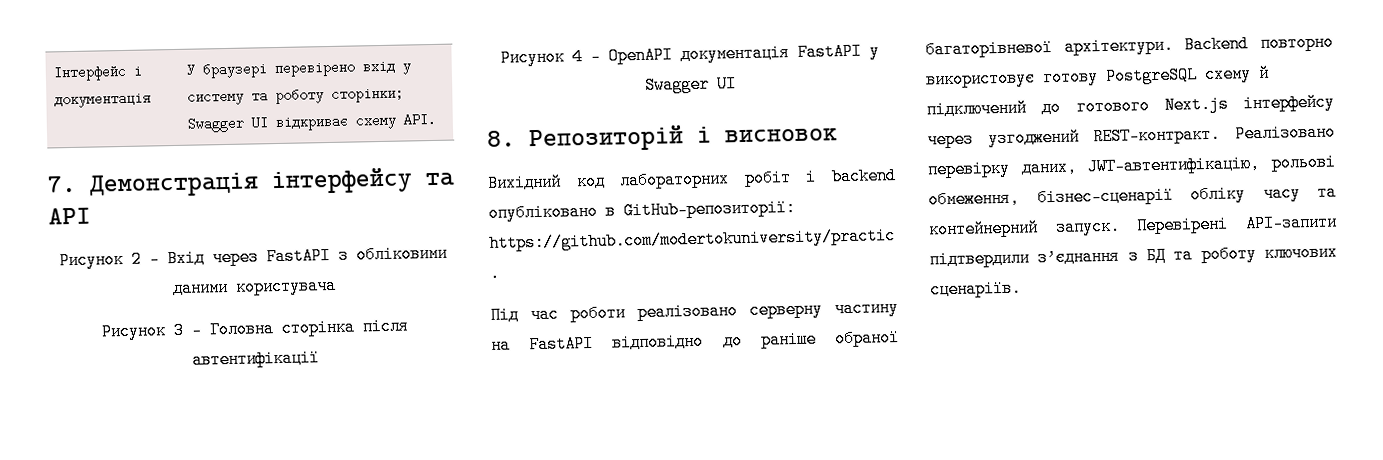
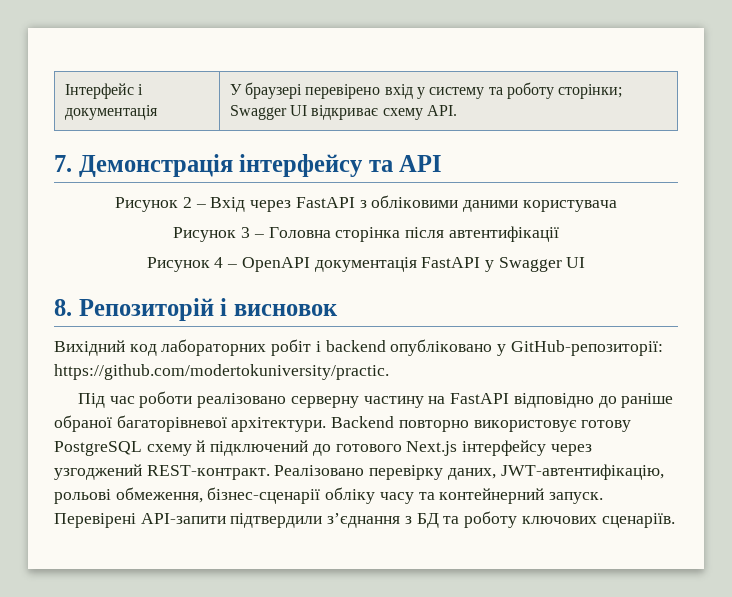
[605,198,796,220] [489,227,896,252] [489,264,500,282] в GitHub-репозиторії: https://github.com/modertokuniversity/practic . -> [497,340,663,356] [54,364,389,380] у GitHub-репозиторії: https://github.com/modertokuniversity/practic.

